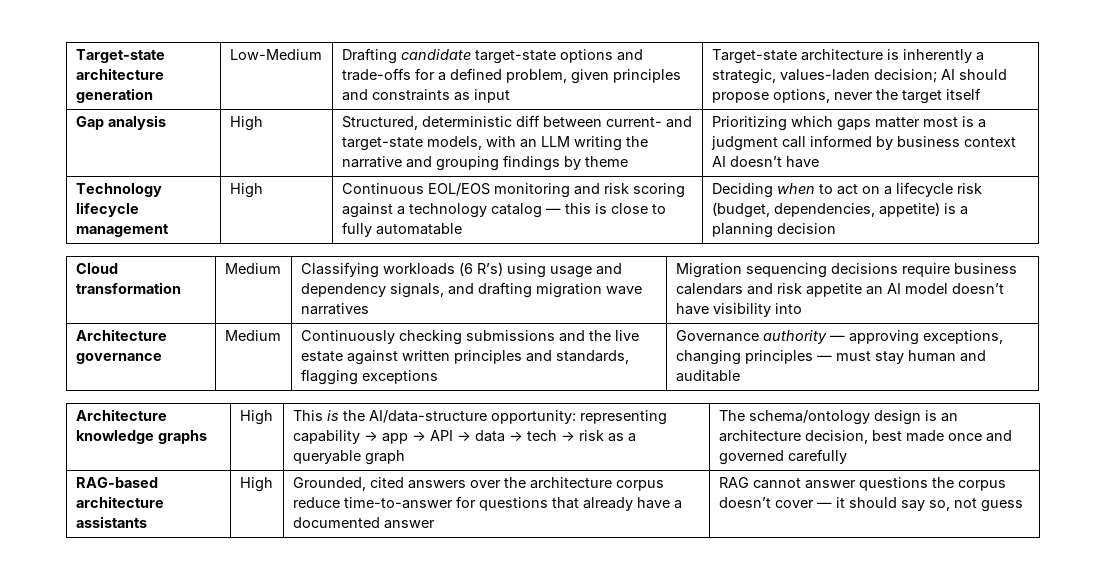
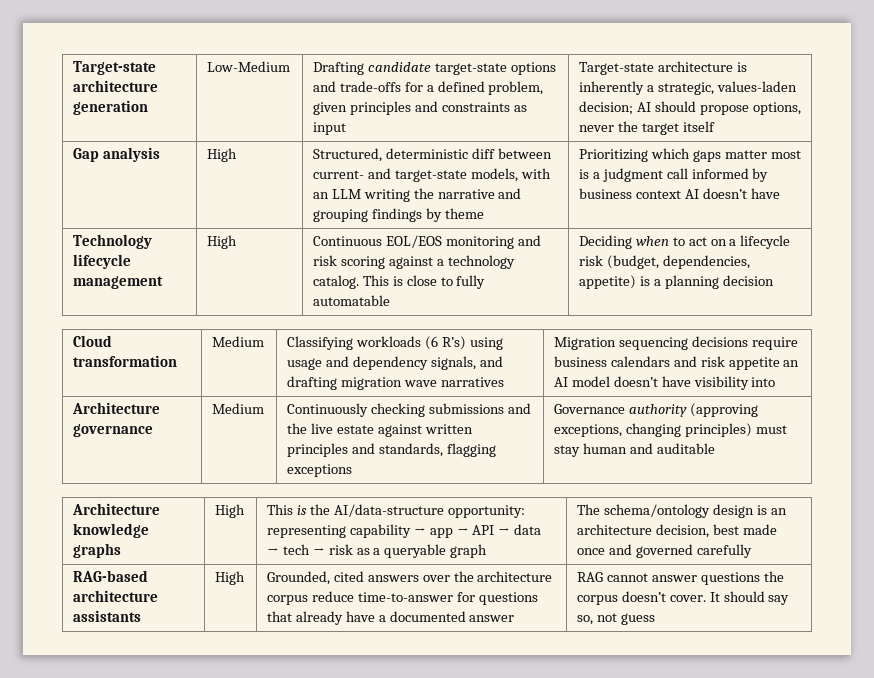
[490,203,591,218] catalog — this -> [312,275,389,289] catalog. This
[829,330,1003,345] [675,350,832,365] — approving exceptions, changing principles — -> [689,403,758,417] [553,423,752,437] (approving exceptions, changing principles)
[774,497,845,508] cover — it -> [669,592,720,602] cover. It

